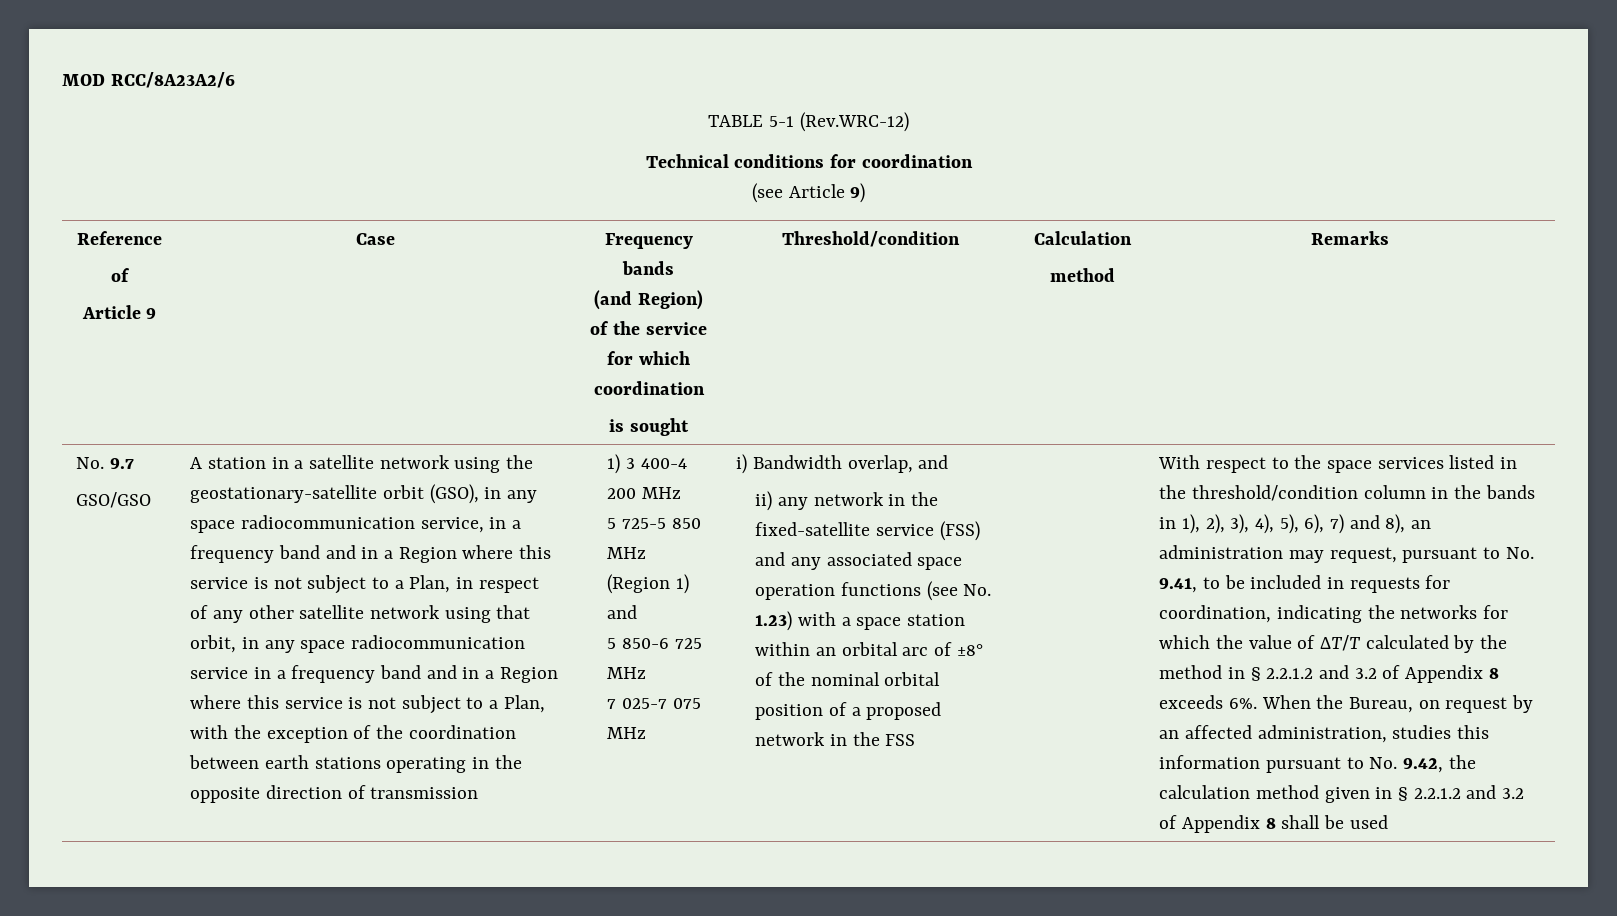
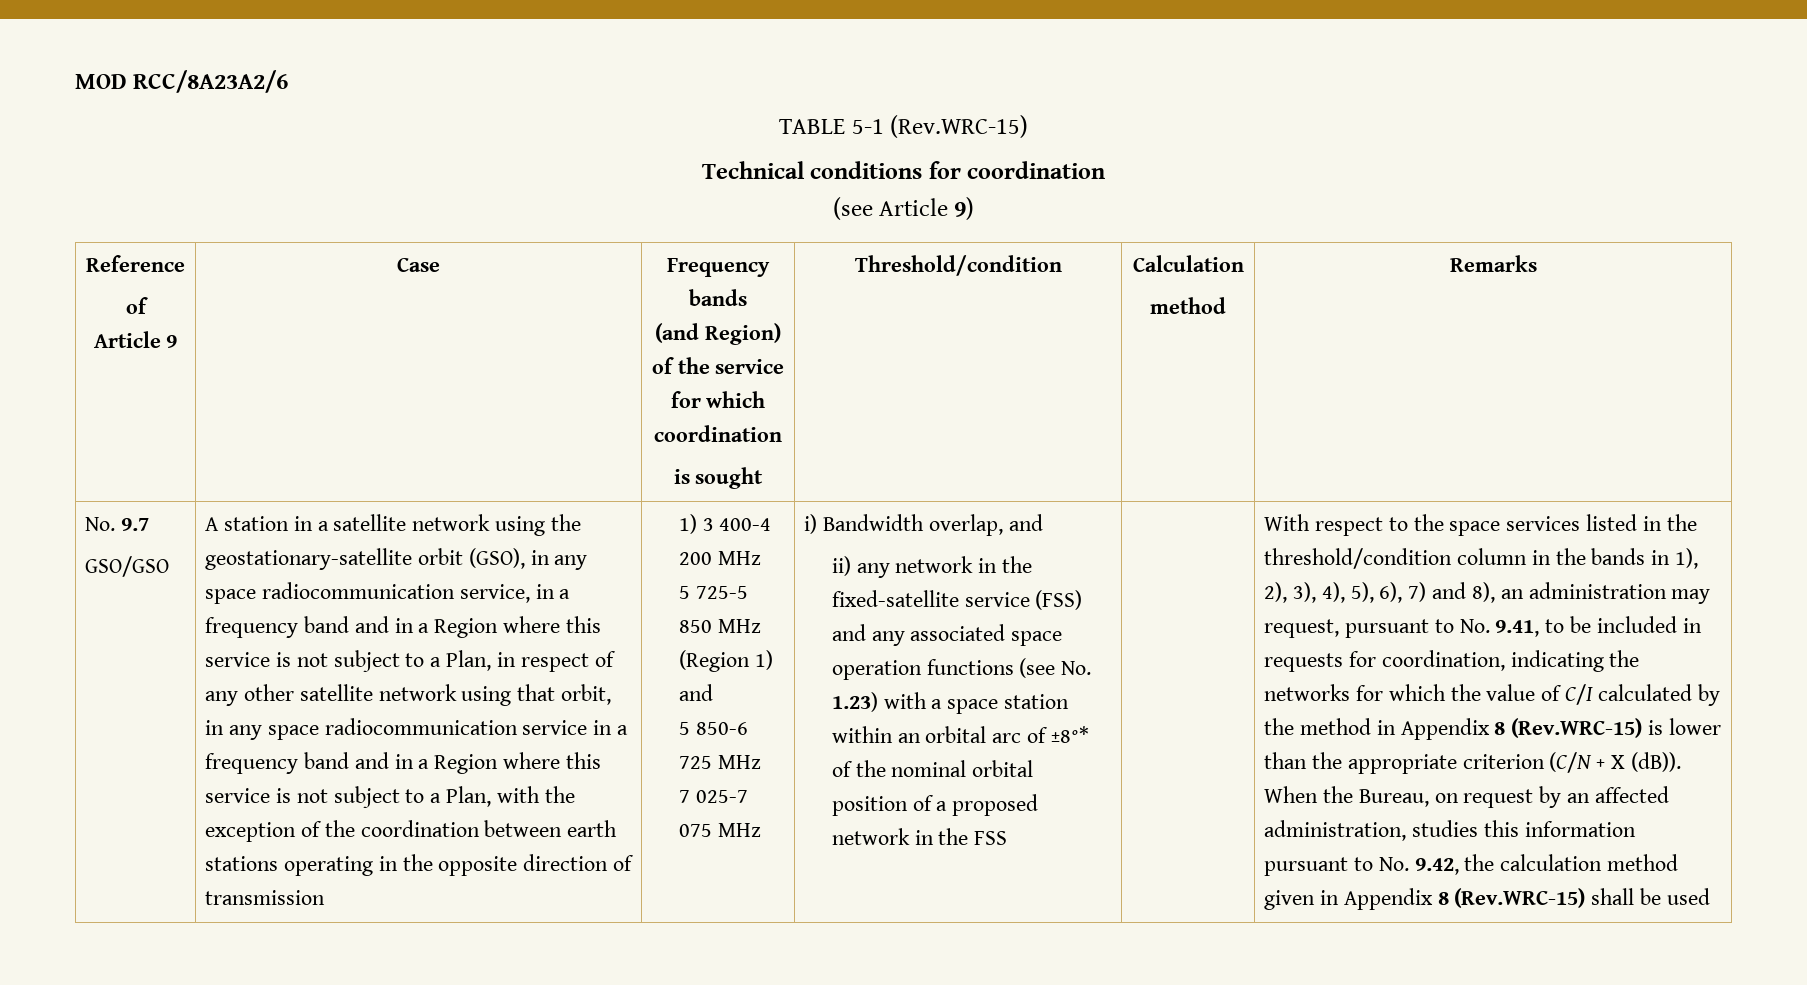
[799,112,909,132] (Rev.WRC-12) -> [889,115,1028,138] (Rev.WRC-15)
[956,644,983,656] ±8° -> [1050,726,1089,743] ±8°*
[1320,635,1362,651] ΔT/T -> [1565,684,1594,705] C/I
[1250,665,1499,683] [1159,695,1258,709] § 2.2.1.2 and 3.2 of Appendix 8 exceeds 6%. -> [1400,718,1721,740] [1264,752,1681,774] Appendix 8 (Rev.WRC-15) is lower than the appropriate criterion (C/N + X (dB)).
[1398,785,1525,801] [1159,815,1276,833] § 2.2.1.2 and 3.2 of Appendix 8 -> [1343,888,1586,910] Appendix 8 (Rev.WRC-15)

